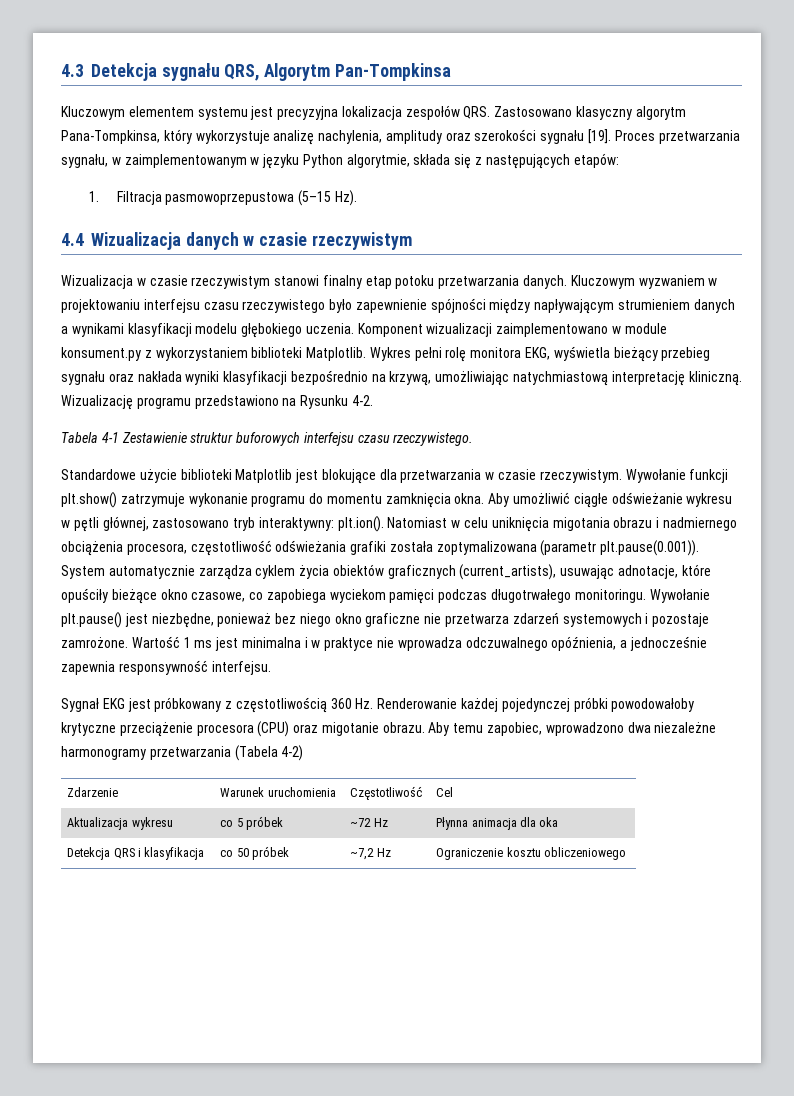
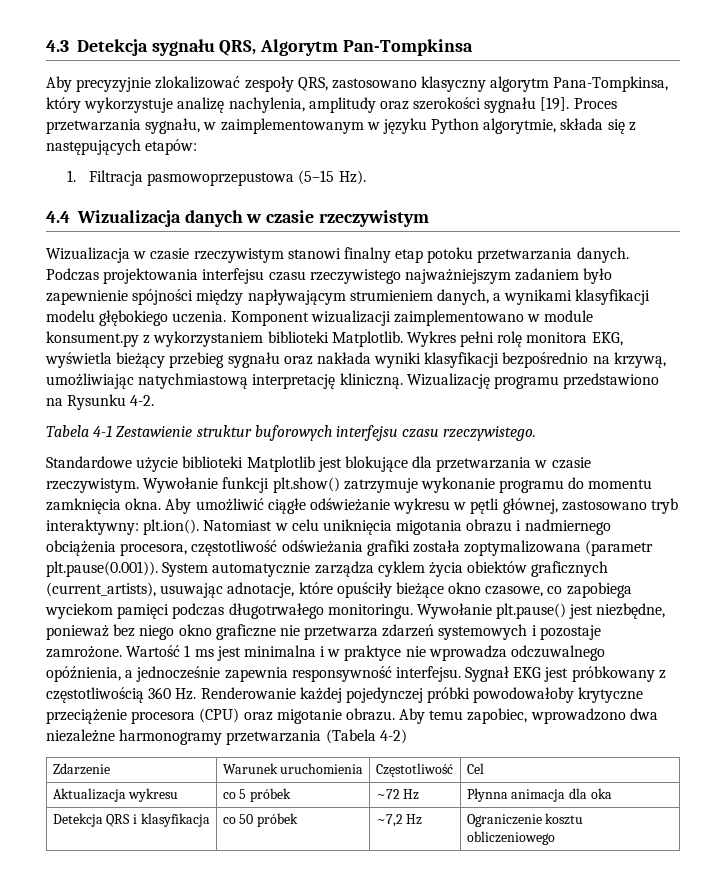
[61,105,573,120] Kluczowym elementem systemu jest precyzyjna lokalizacja zespołów QRS. Zastosowano -> [46,76,417,92] Aby precyzyjnie zlokalizować zespoły QRS, zastosowano
[570,275,718,289] [61,299,140,313] Kluczowym wyzwaniem w projektowaniu -> [46,268,199,284] Podczas projektowania
(326, 306) none -> [404,268,580,284] najważniejszym zadaniem
[693,299,735,313] danych -> [436,289,489,305] danych,
(271, 668) // -> (461, 674) none

